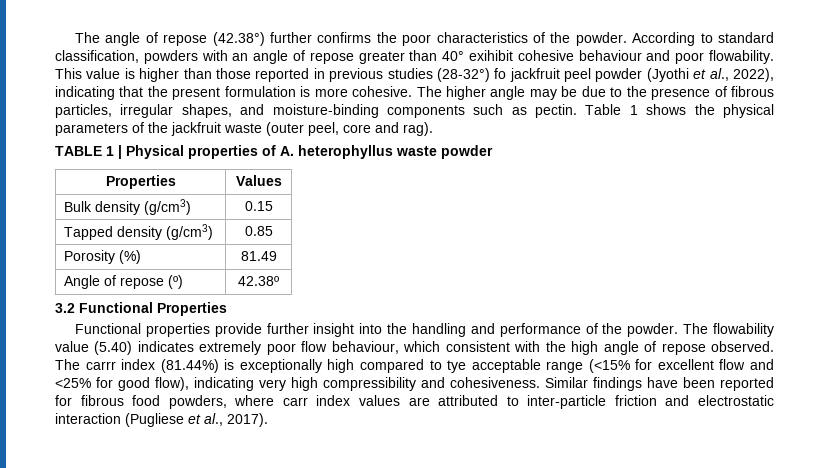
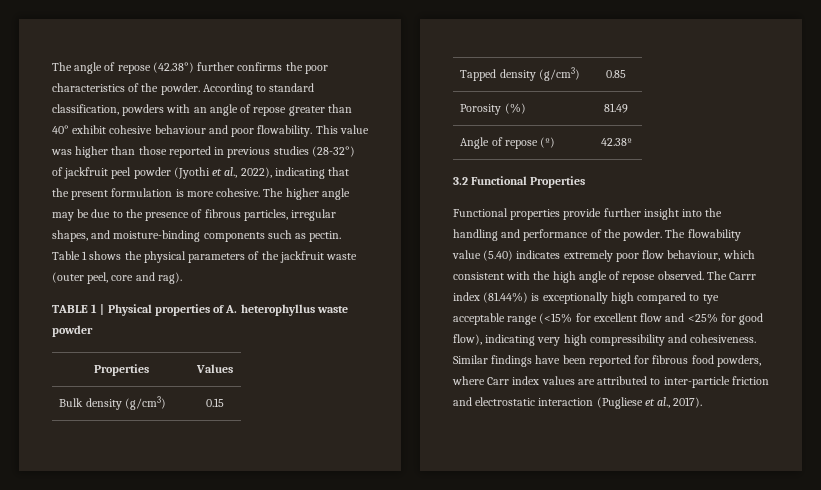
[469,50,514,61] exihibit -> [72,125,107,134] exhibit
[124,68,135,79] is -> [51,149,72,155] was
[494,68,507,79] fo -> [52,167,63,176] of
[85,361,116,370] carrr -> [729,272,757,280] Carrr
[282,397,308,406] carr -> [487,377,510,385] Carr

